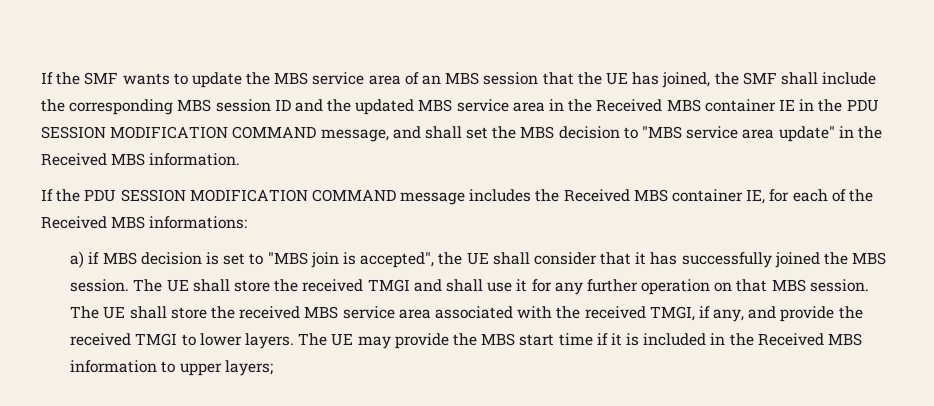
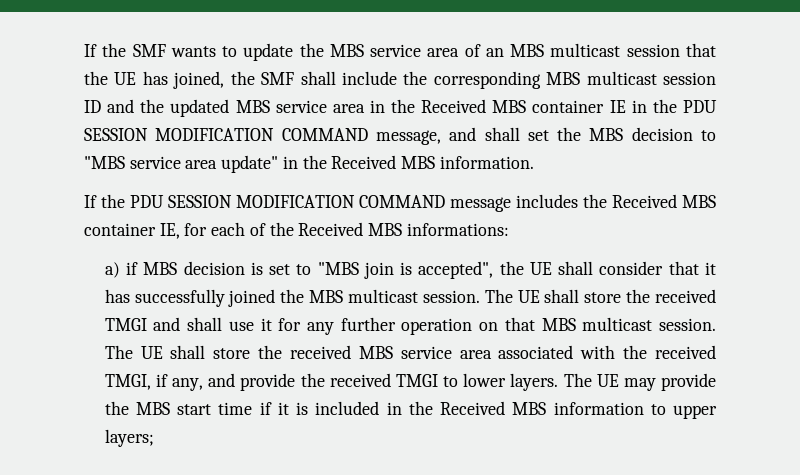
(480, 78) none -> [550,43,621,57] multicast
(212, 105) none -> [586,71,657,85] multicast
(887, 258) none -> [348,289,419,303] multicast
(806, 285) none -> [582,317,653,331] multicast

